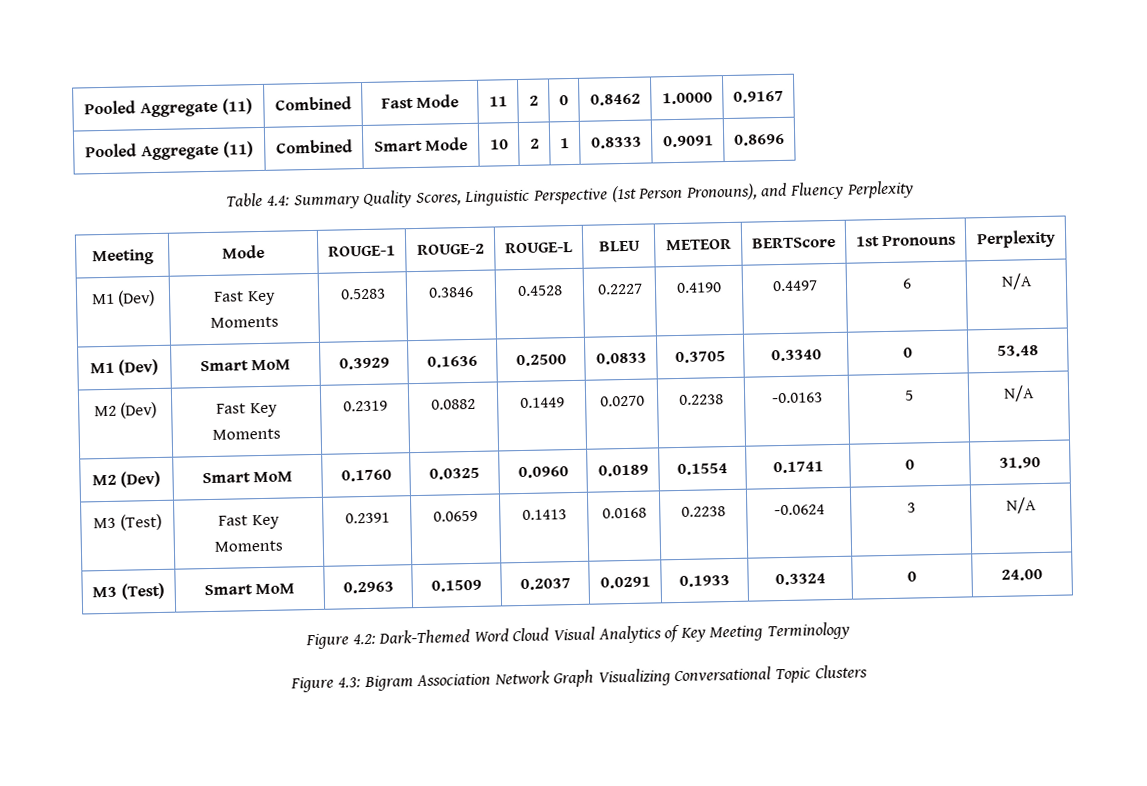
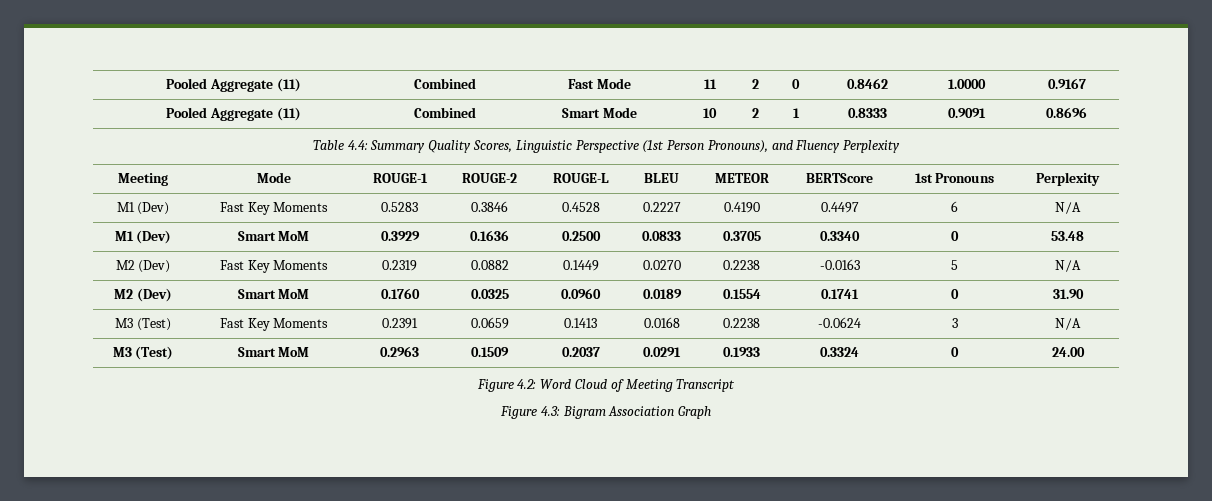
[378,629,471,645] Dark-Themed -> (537, 384) none
[552,621,850,644] [290,664,868,693] Visual Analytics of Key Meeting Terminology // Figure 4.3: Bigram Association Network Graph Visualizing Conversational Topic Clusters -> [610,379,736,392] [499,406,712,419] of Meeting Transcript // Figure 4.3: Bigram Association Graph

